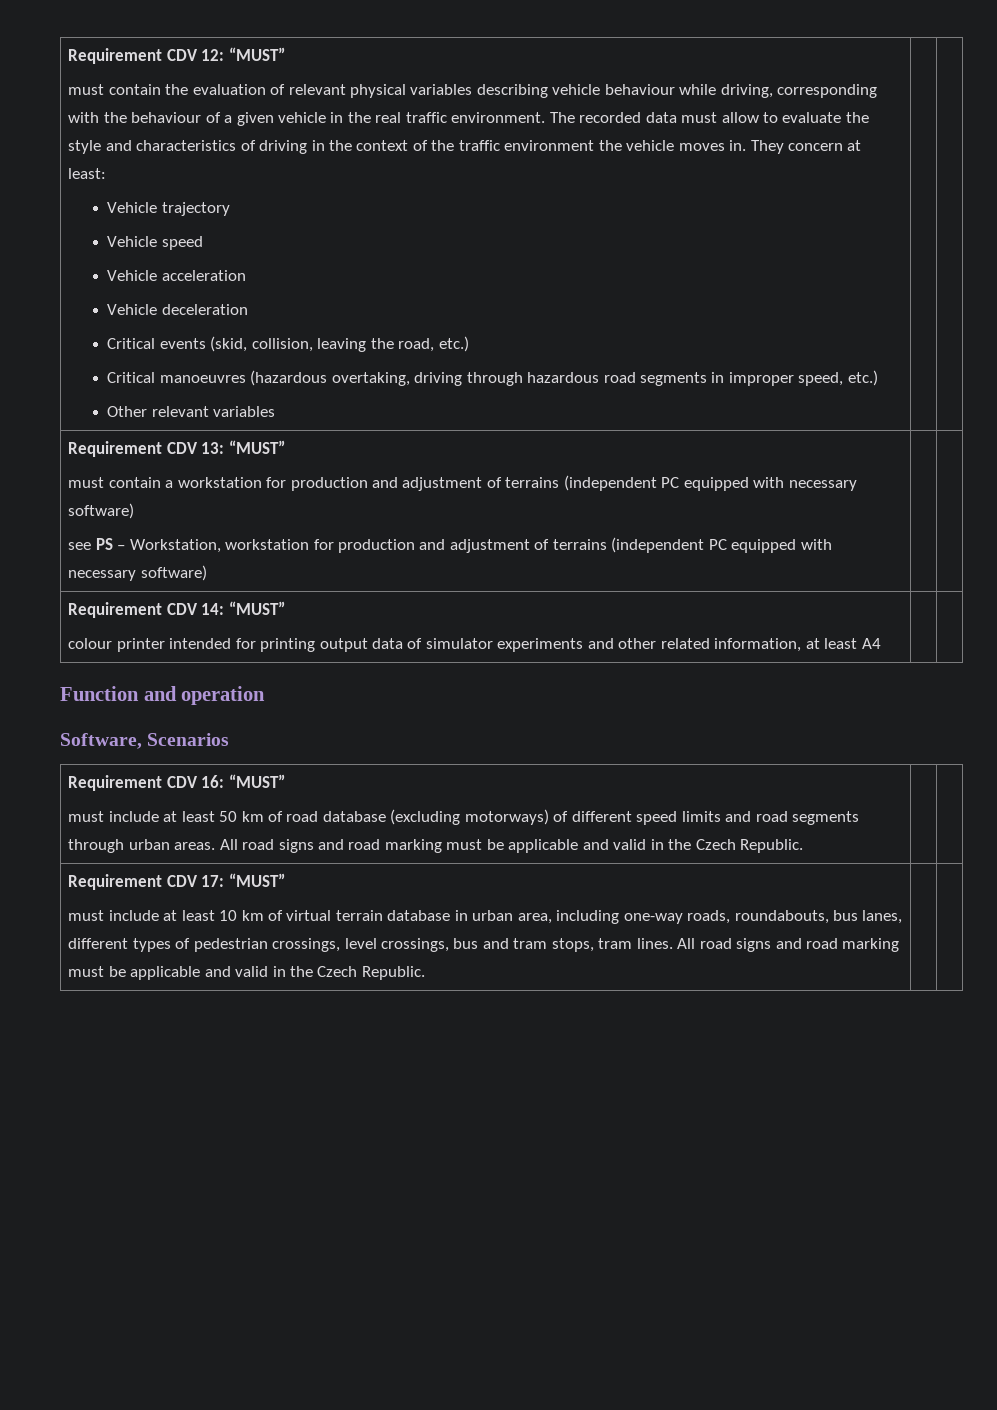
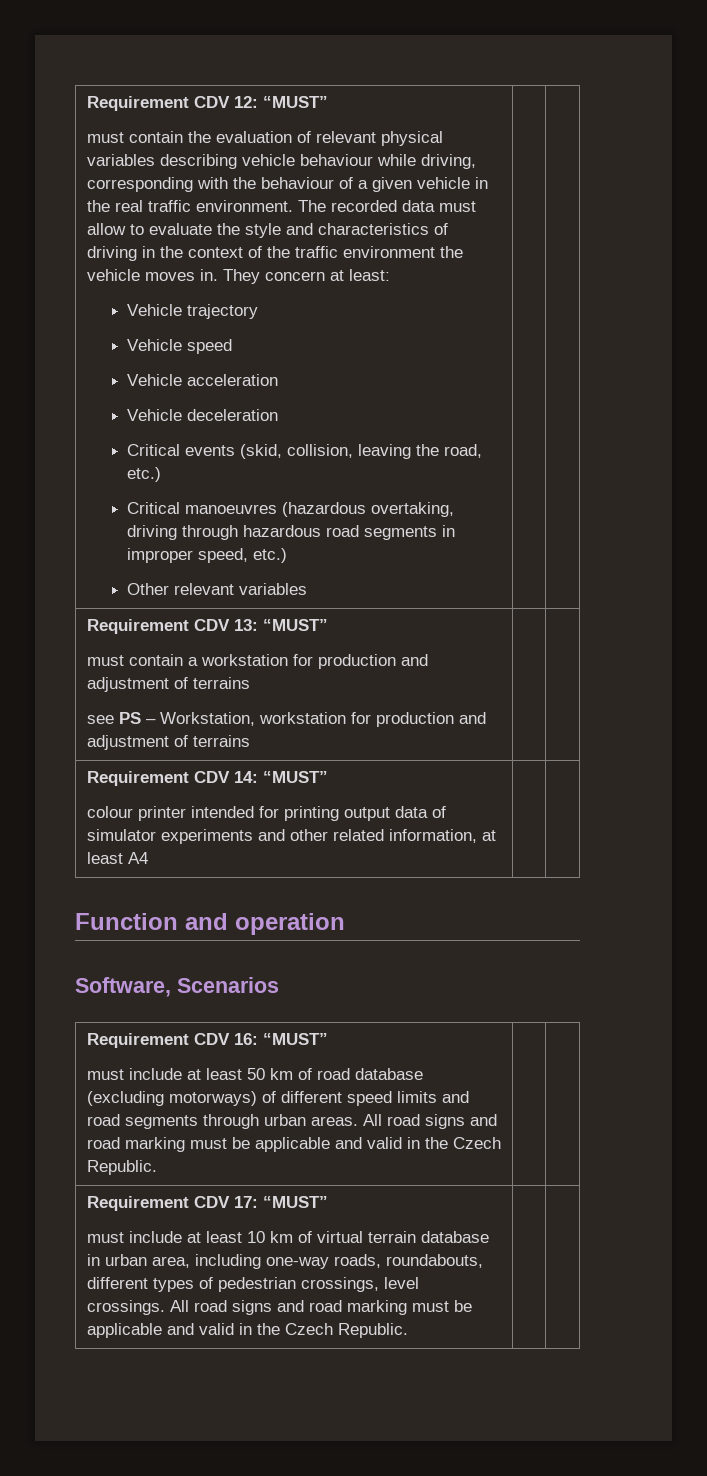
[563,475,857,491] [68,503,135,519] (independent PC equipped with necessary software) -> (250, 683) none
[611,537,832,553] [68,565,207,581] (independent PC equipped with necessary software) -> (250, 741) none
[833,910,903,924] bus lanes, -> (483, 1261) none
[381,938,673,952] crossings, bus and tram stops, tram lines. -> [86,1300,165,1315] crossings.

